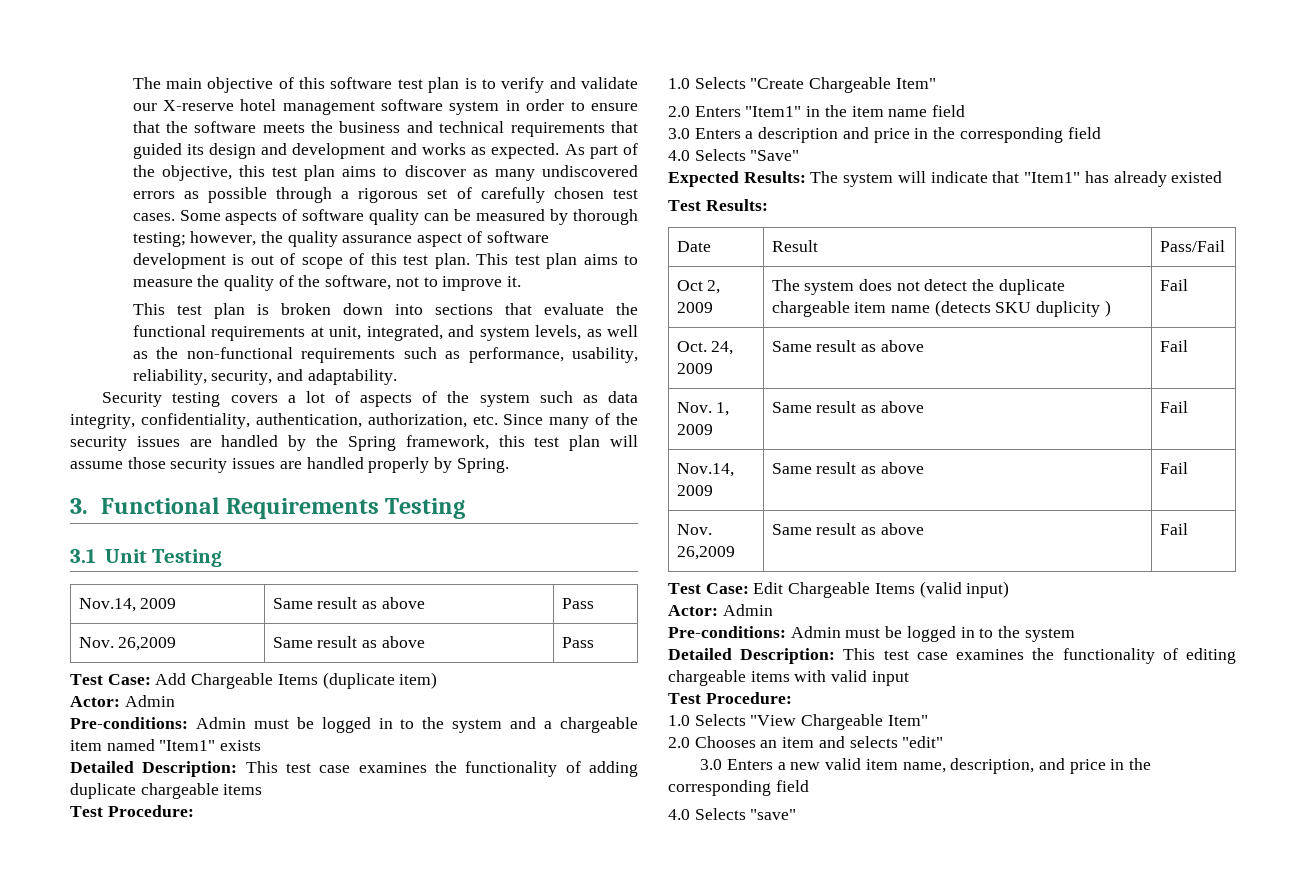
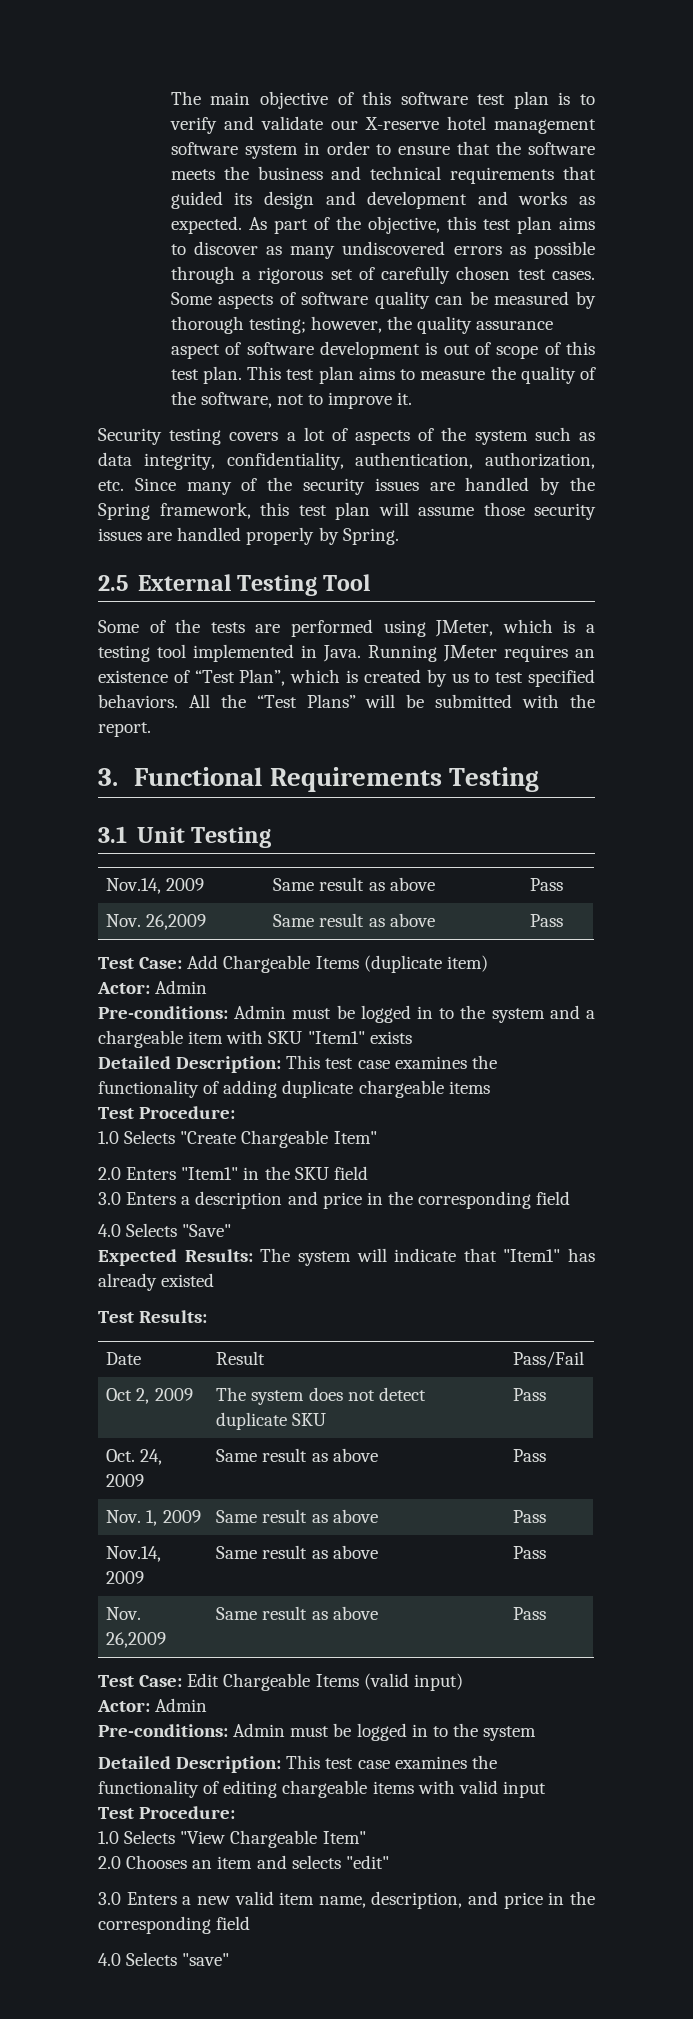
[132,303,638,319] [132,325,638,341] [132,347,638,363] [132,369,397,385] // This test plan is broken down into sections that evaluate the functional requirements at unit, integrated, and system levels, as well as the non-functional requirements such as performance, usability, reliability, security, and adaptability. -> (413, 398) none
(509, 465) none -> [98,574,371,596] [98,619,596,637] [98,644,595,662] [98,669,595,687] [98,694,596,708] [98,722,151,737] // 2.5 External Testing Tool // Some of the tests are performed using JMeter, which is a testing tool implemented in Java. Running JMeter requires an existence of “Test Plan”, which is created by us to test specified behaviors. All the “Test Plans” will be submitted with the report.
[106,739,155,751] named -> [226,1030,303,1044] with SKU
[851,106,928,117] item name -> [294,1167,329,1180] SKU
[972,279,1065,295] [771,300,1111,317] [1159,279,1188,291] the duplicate chargeable item name (detects SKU duplicity ) | Fail -> [216,1412,327,1430] [513,1388,547,1401] duplicate SKU | Pass
[1159,340,1188,352] Fail -> [513,1449,547,1462] Pass
[1159,401,1188,413] [676,463,734,477] [676,485,713,496] [771,462,924,474] [1159,462,1188,474] [676,524,712,535] [676,546,735,560] [771,523,924,535] [1159,523,1188,535] Fail // Nov.14, 2009 | Same result as above | Fail // Nov. 26,2009 | Same result as above | Fail -> [513,1510,547,1523] [106,1546,162,1562] [106,1571,145,1584] [216,1545,378,1559] [513,1546,547,1559] [106,1607,142,1620] [106,1632,167,1648] [216,1606,378,1620] [513,1607,547,1620] Pass // Nov.14, 2009 | Same result as above | Pass // Nov. 26,2009 | Same result as above | Pass

